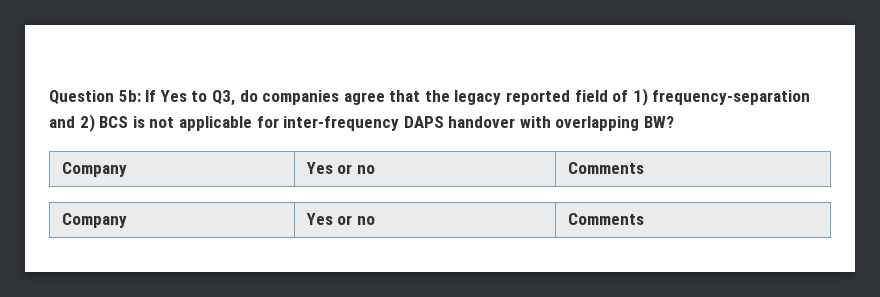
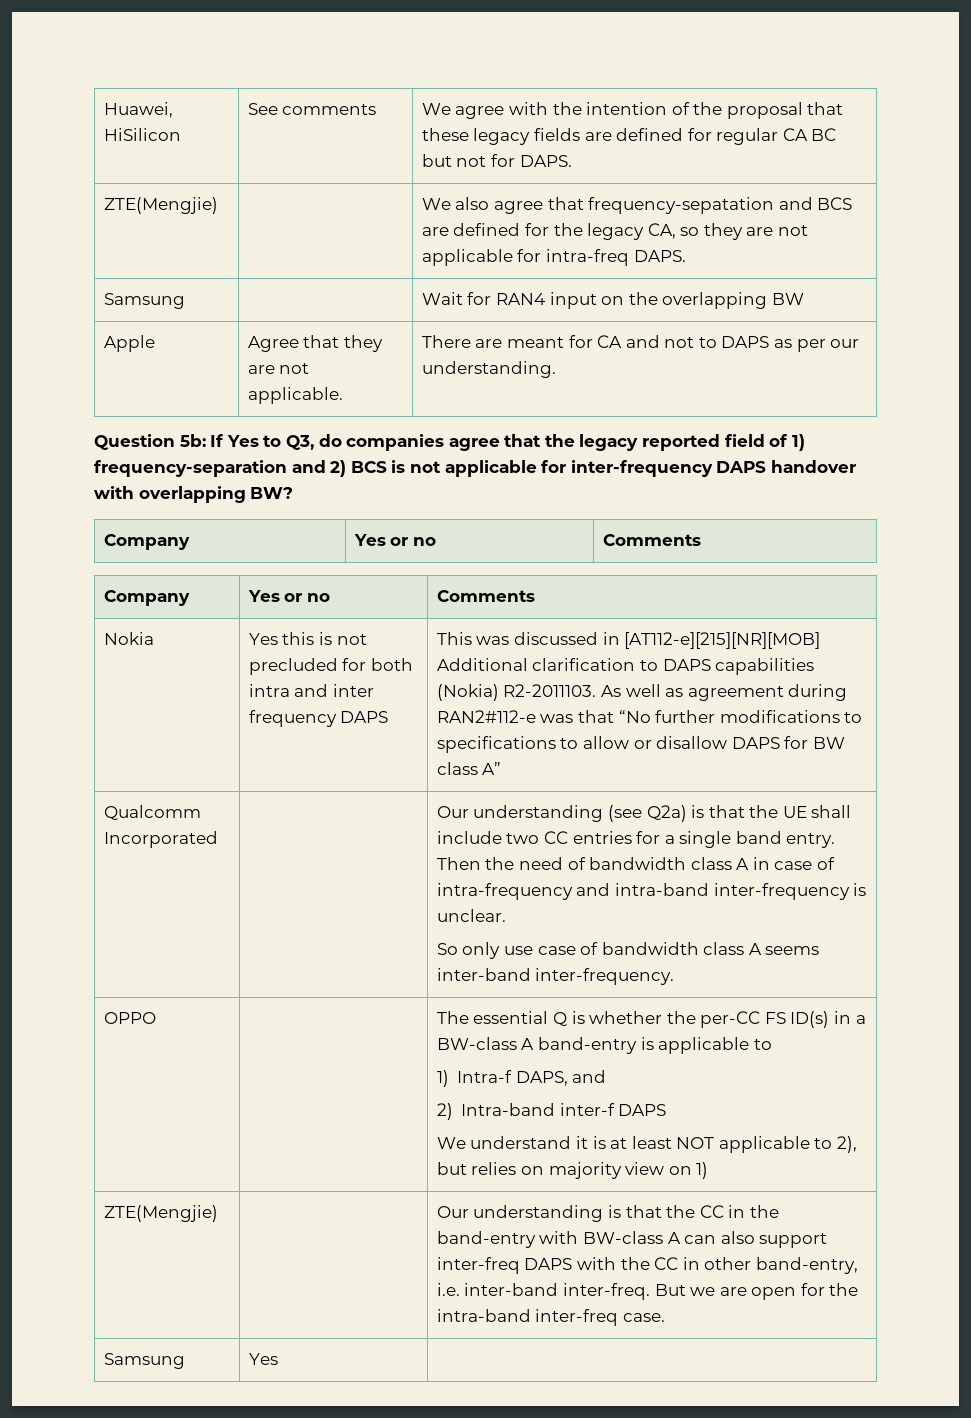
(49, 97) none -> [103,102,173,118] [103,128,181,141] [247,103,377,115] [421,102,844,119] [421,128,837,145] [421,154,572,167] [103,197,218,214] [421,197,853,214] [421,223,809,240] [421,249,686,266] [103,293,185,309] [421,292,804,309] [103,335,155,352] [247,335,383,352] [247,363,310,374] [247,387,343,404] [421,335,860,352] [421,361,556,378] Huawei, HiSilicon | See comments | We agree with the intention of the proposal that these legacy fields are defined for regular CA BC but not for DAPS. // ZTE(Mengjie) | | We also agree that frequency-sepatation and BCS are defined for the legacy CA, so they are not applicable for intra-freq DAPS. // Samsung | | Wait for RAN4 input on the overlapping BW // Apple | Agree that they are not applicable. | There are meant for CA and not to DAPS as per our understanding. //
(644, 219) none -> [103,632,154,645] [248,632,367,645] [248,658,413,675] [248,684,374,697] [248,710,389,727] [436,632,821,649] [436,658,815,675] [436,684,848,701] [436,710,863,723] [436,736,845,753] [436,762,502,775] [103,805,201,821] [103,831,218,848] [436,805,852,822] [436,831,836,848] [436,857,836,870] [436,883,867,900] [436,909,506,922] [436,942,820,959] [436,968,675,985] [103,1012,156,1024] [436,1011,866,1028] [436,1037,772,1054] [436,1070,607,1087] [436,1103,667,1120] [436,1136,858,1153] [436,1162,709,1179] [103,1205,218,1222] [436,1205,779,1222] [436,1231,828,1248] [436,1257,858,1274] [436,1283,859,1300] [436,1309,665,1326] [103,1353,185,1369] [248,1353,278,1365] // Nokia | Yes this is not precluded for both intra and inter frequency DAPS | This was discussed in [AT112-e][215][NR][MOB] Additional clarification to DAPS capabilities (Nokia) R2-2011103. As well as agreement during RAN2#112-e was that “No further modifications to specifications to allow or disallow DAPS for BW class A” // Qualcomm Incorporated | | Our understanding (see Q2a) is that the UE shall include two CC entries for a single band entry. Then the need of bandwidth class A in case of intra-frequency and intra-band inter-frequency is unclear. // So only use case of bandwidth class A seems inter-band inter-frequency. // OPPO | | The essential Q is whether the per-CC FS ID(s) in a BW-class A band-entry is applicable to // 1) Intra-f DAPS, and // 2) Intra-band inter-f DAPS // We understand it is at least NOT applicable to 2), but relies on majority view on 1) // ZTE(Mengjie) | | Our understanding is that the CC in the band-entry with BW-class A can also support inter-freq DAPS with the CC in other band-entry, i.e. inter-band inter-freq. But we are open for the intra-band inter-freq case. // Samsung | Yes |

